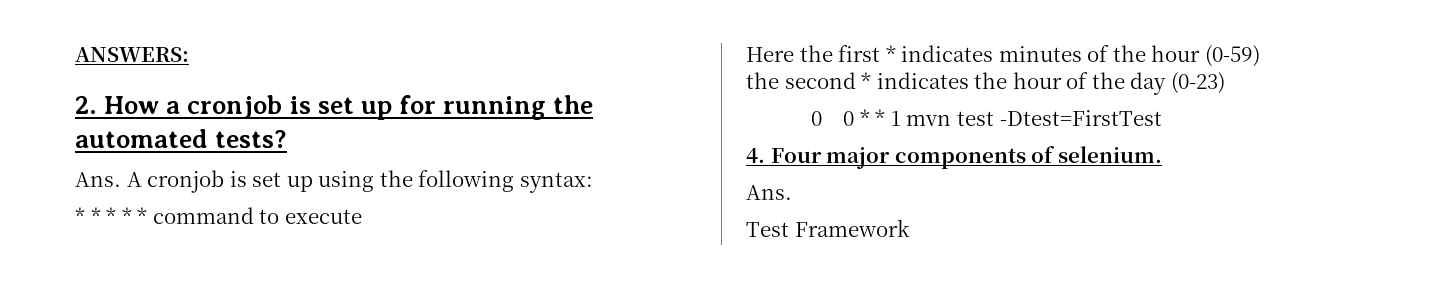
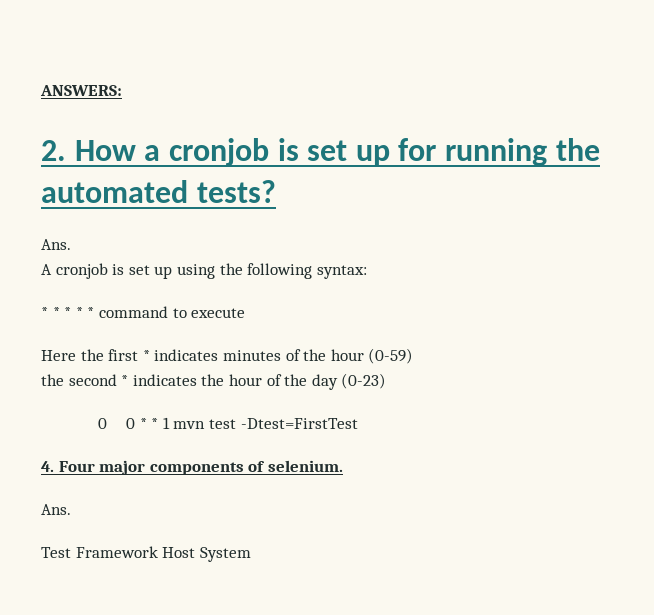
(121, 179) none -> (71, 244) //
(910, 228) none -> [162,547,251,562] Host System

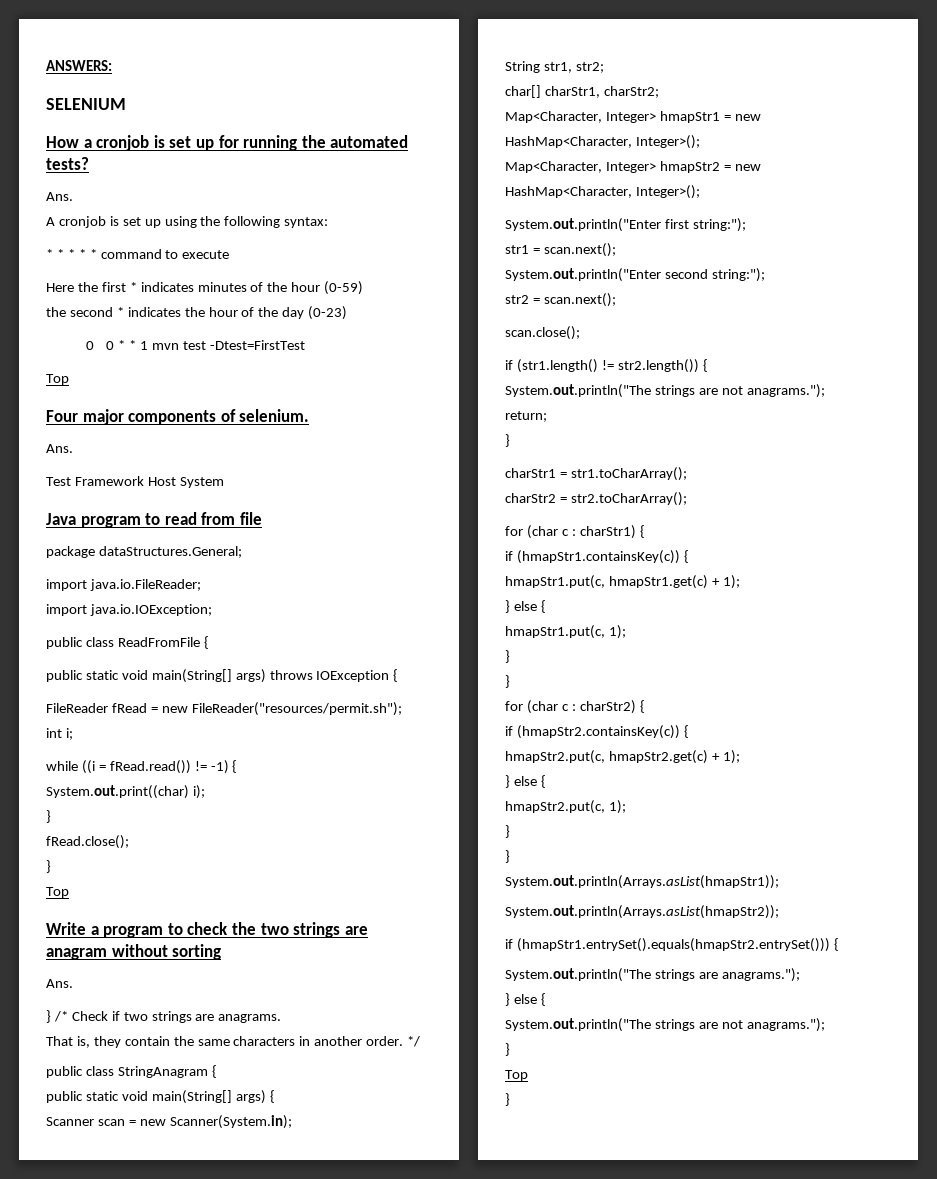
[41,140,66,161] 2. -> [46,98,126,110] SELENIUM //
[41,461,54,472] 4. -> [46,374,69,385] Top //
(251, 554) none -> [46,512,262,528] [46,546,242,558] [46,579,201,591] [46,604,212,616] [46,636,209,649] [46,669,399,683] [46,702,402,716] [46,728,73,740] [46,760,238,774] [46,785,205,799] [46,810,51,823] [46,835,129,849] [46,860,51,873] [46,887,69,898] [46,922,368,938] [46,944,222,960] [46,979,73,988] [46,1010,282,1023] [46,1036,421,1048] [46,1065,217,1078] [46,1090,275,1104] [46,1115,292,1129] [505,61,604,73] [505,85,659,98] [505,111,761,123] [505,135,700,149] [505,161,761,173] [505,185,700,199] [505,218,746,232] [505,243,616,257] [505,268,765,282] [505,293,616,307] [505,326,580,340] [505,359,708,373] [505,384,825,398] [505,411,547,422] [505,434,510,447] [505,467,687,481] [505,492,687,506] [505,525,645,539] [505,550,689,564] [505,575,740,589] [505,600,546,613] [505,625,626,639] [505,650,510,663] [505,675,510,688] [505,700,645,714] [505,725,689,739] [505,750,740,764] [505,775,546,788] [505,800,626,814] [505,825,510,838] [505,850,510,863] [505,875,779,889] [505,905,779,919] [505,938,839,952] [505,968,800,982] [505,993,546,1006] [505,1018,825,1032] [505,1043,510,1056] [505,1070,528,1081] [505,1093,510,1106] // Java program to read from file // package dataStructures.General; // import java.io.FileReader; // import java.io.IOException; // public class ReadFromFile { // public static void main(String[] args) throws IOException { // FileReader fRead = new FileReader("resources/permit.sh"); // int i; // while ((i = fRead.read()) != -1) { // System.out.print((char) i); // } // fRead.close(); // } // Top // Write a program to check the two strings are anagram without sorting // Ans. // } /* Check if two strings are anagrams. // That is, they contain the same characters in another order. */ // public class StringAnagram { // public static void main(String[] args) { // Scanner scan = new Scanner(System.in); // String str1, str2; // char[] charStr1, charStr2; // Map<Character, Integer> hmapStr1 = new HashMap<Character, Integer>(); // Map<Character, Integer> hmapStr2 = new HashMap<Character, Integer>(); // System.out.println("Enter first string:"); // str1 = scan.next(); // System.out.println("Enter second string:"); // str2 = scan.next(); // scan.close(); // if (str1.length() != str2.length()) { // System.out.println("The strings are not anagrams."); // return; // } // charStr1 = str1.toCharArray(); // charStr2 = str2.toCharArray(); // for (char c : charStr1) { // if (hmapStr1.containsKey(c)) { // hmapStr1.put(c, hmapStr1.get(c) + 1); // } else { // hmapStr1.put(c, 1); // } // } // for (char c : charStr2) { // if (hmapStr2.containsKey(c)) { // hmapStr2.put(c, hmapStr2.get(c) + 1); // } else { // hmapStr2.put(c, 1); // } // } // System.out.println(Arrays.asList(hmapStr1)); // System.out.println(Arrays.asList(hmapStr2)); // if (hmapStr1.entrySet().equals(hmapStr2.entrySet())) { // System.out.println("The strings are anagrams."); // } else { // System.out.println("The strings are not anagrams."); // } // Top // }

